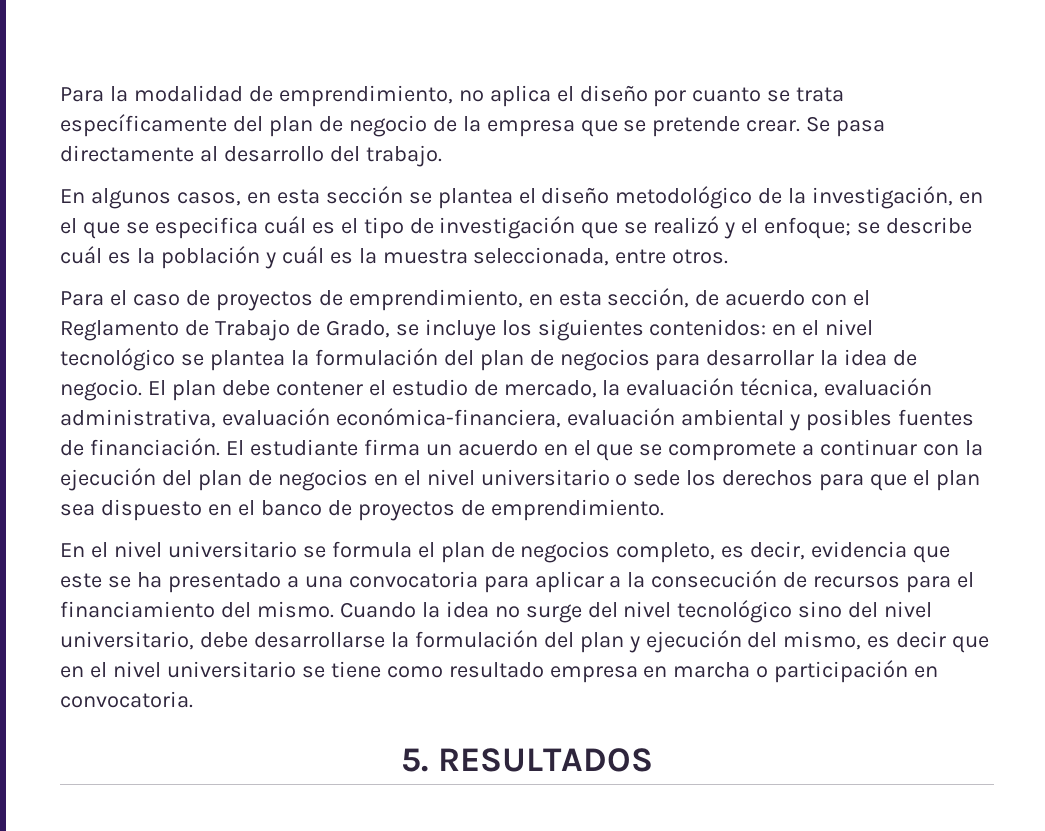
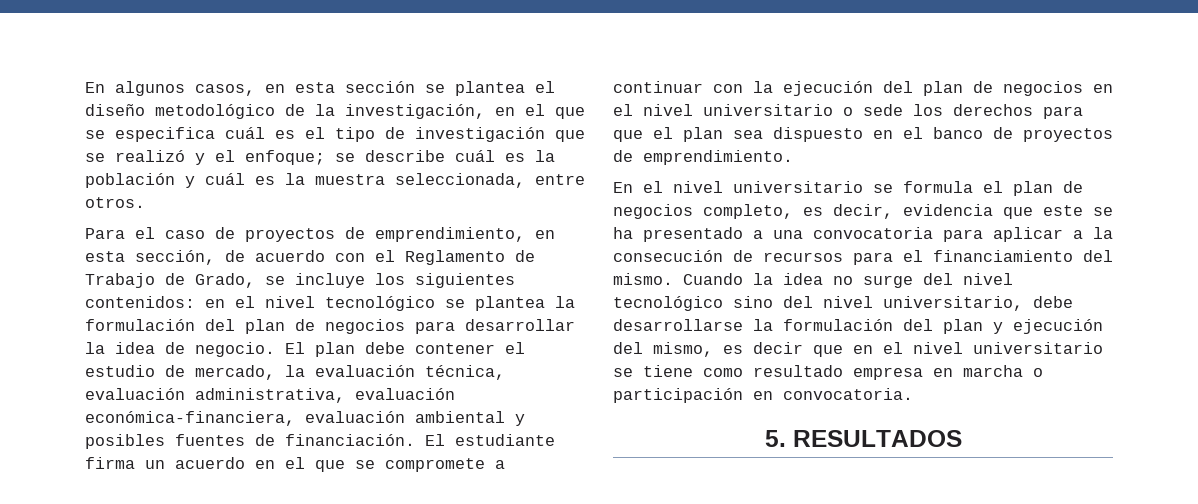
[60,85,845,107] [60,114,886,137] [60,145,442,167] Para la modalidad de emprendimiento, no aplica el diseño por cuanto se trata específicamente del plan de negocio de la empresa que se pretende crear. Se pasa directamente al desarrollo del trabajo. // -> (85, 87) none

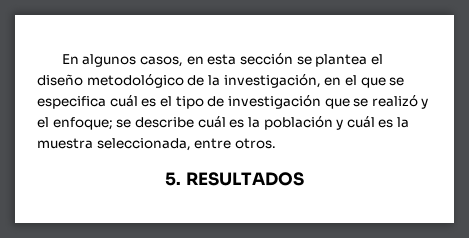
[85,227,555,242] [85,250,535,265] [85,273,515,288] [85,296,575,311] [85,319,575,334] [85,342,525,357] [85,365,505,380] [85,388,455,403] [85,411,525,426] [85,434,555,449] [85,457,505,472] [613,81,1113,96] [613,104,1083,119] [613,127,1113,142] [613,150,793,165] [613,181,1083,196] [613,204,1113,219] [613,227,1113,242] [613,250,1113,265] [613,273,1013,288] [613,296,1073,311] [613,319,1103,334] [613,342,1103,357] [613,365,1043,380] [613,388,913,403] // Para el caso de proyectos de emprendimiento, en esta sección, de acuerdo con el Reglamento de Trabajo de Grado, se incluye los siguientes contenidos: en el nivel tecnológico se plantea la formulación del plan de negocios para desarrollar la idea de negocio. El plan debe contener el estudio de mercado, la evaluación técnica, evaluación administrativa, evaluación económica-financiera, evaluación ambiental y posibles fuentes de financiación. El estudiante firma un acuerdo en el que se compromete a continuar con la ejecución del plan de negocios en el nivel universitario o sede los derechos para que el plan sea dispuesto en el banco de proyectos de emprendimiento. // En el nivel universitario se formula el plan de negocios completo, es decir, evidencia que este se ha presentado a una convocatoria para aplicar a la consecución de recursos para el financiamiento del mismo. Cuando la idea no surge del nivel tecnológico sino del nivel universitario, debe desarrollarse la formulación del plan y ejecución del mismo, es decir que en el nivel universitario se tiene como resultado empresa en marcha o participación en convocatoria. -> (276, 143) none

